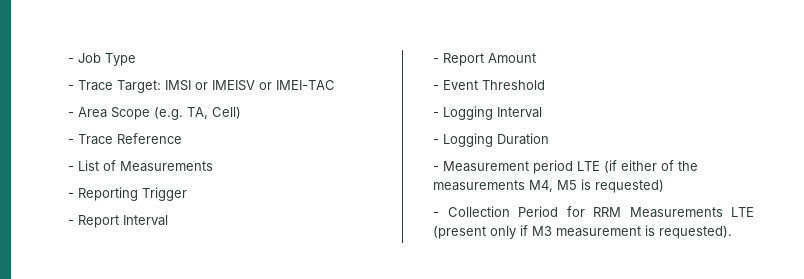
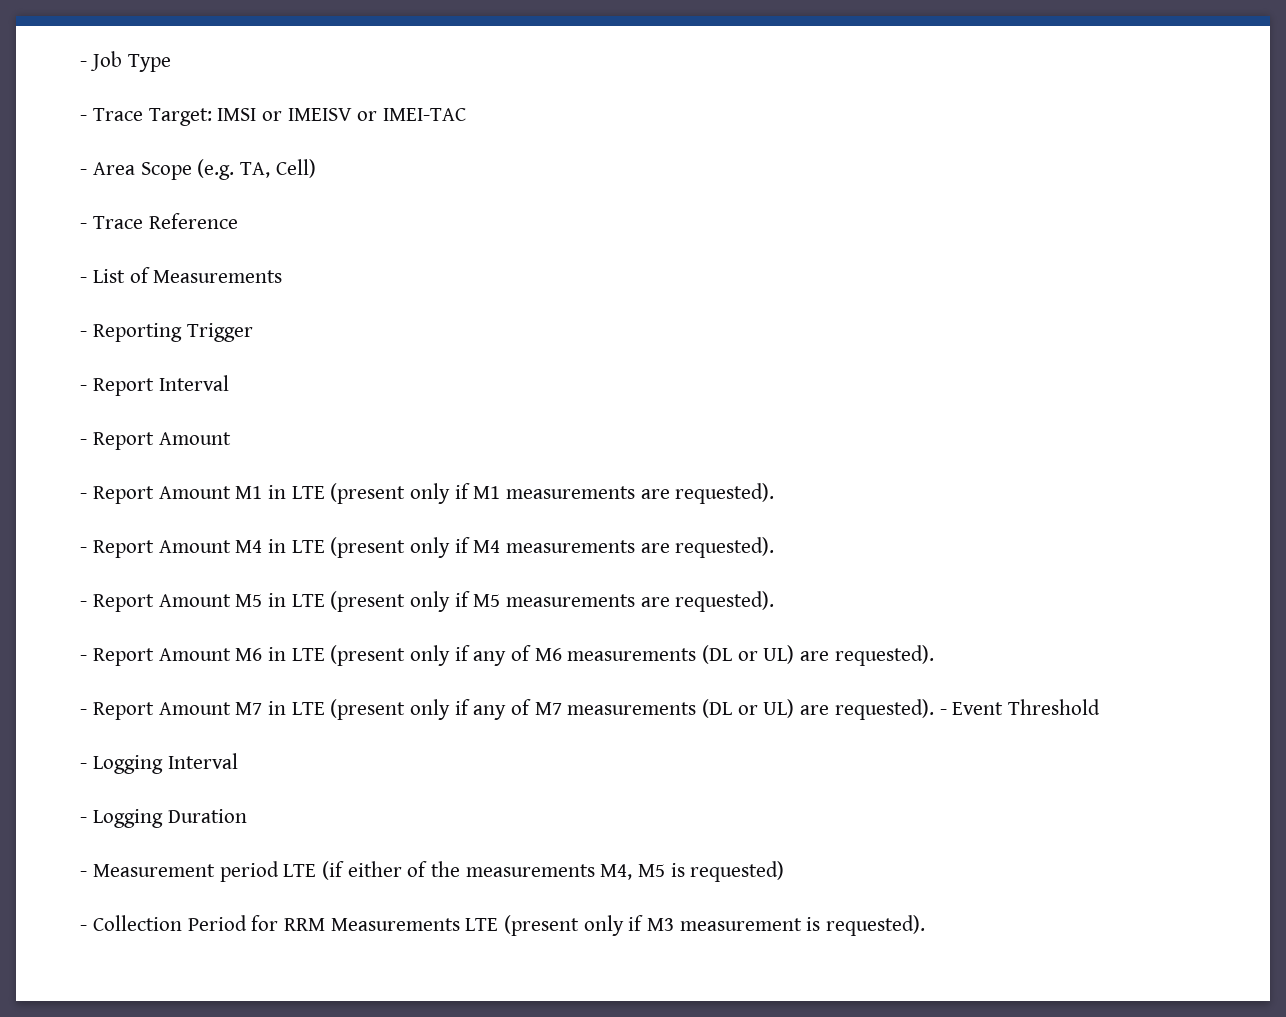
(440, 87) none -> [93,483,775,504] [80,537,775,558] [80,591,775,612] [80,645,934,666] [80,699,947,720] Report Amount M1 in LTE (present only if M1 measurements are requested). // - Report Amount M4 in LTE (present only if M4 measurements are requested). // - Report Amount M5 in LTE (present only if M5 measurements are requested). // - Report Amount M6 in LTE (present only if any of M6 measurements (DL or UL) are requested). // - Report Amount M7 in LTE (present only if any of M7 measurements (DL or UL) are requested). -

